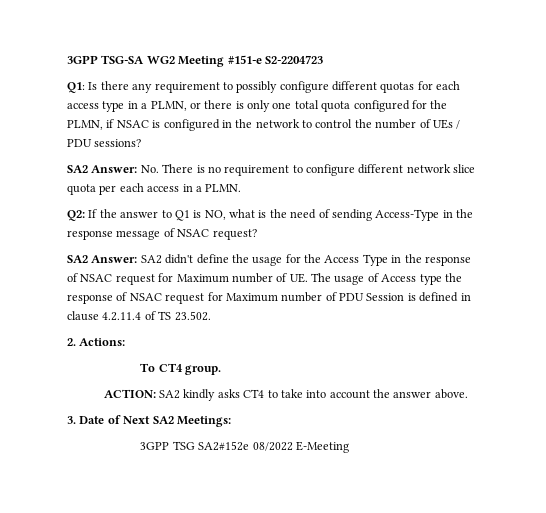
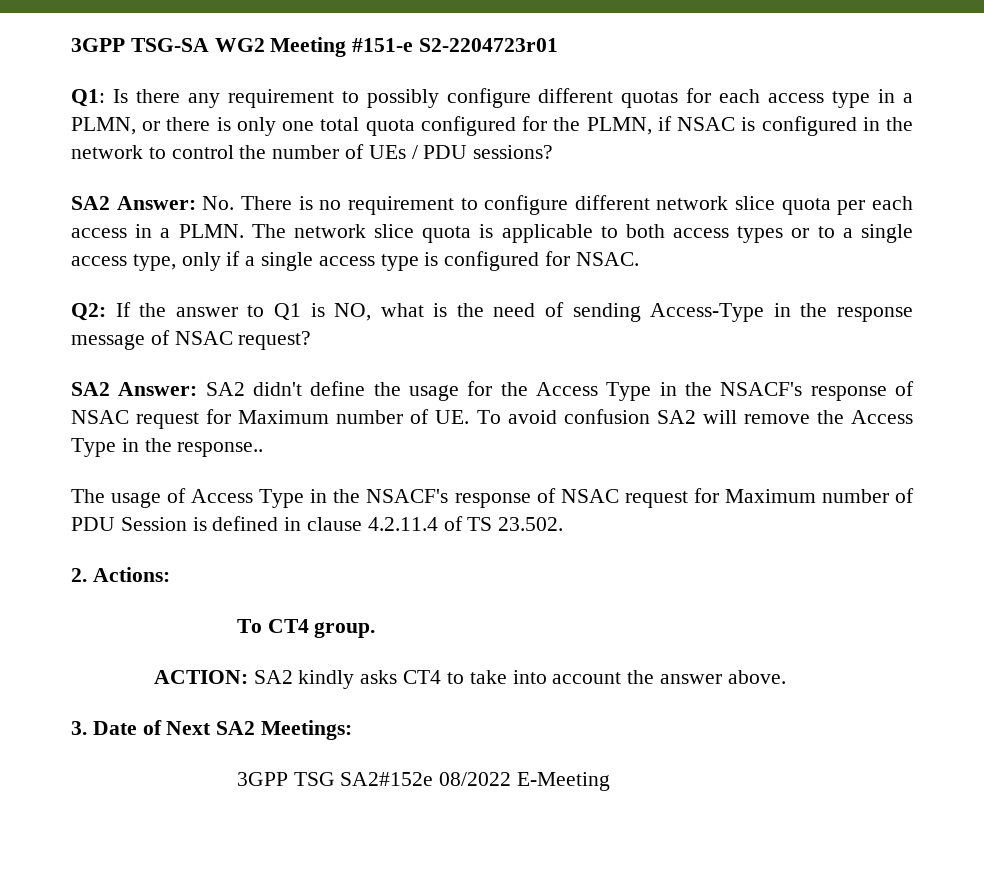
[264,55,323,64] S2-2204723 -> [419,38,559,52] S2-2204723r01
(242, 188) none -> [251,224,913,243] [71,251,639,271] The network slice quota is applicable to both access types or to a single access type, only if a single access type is configured for NSAC.
(422, 258) none -> [720,382,803,396] NSACF's
[311,273,462,285] The usage of Access type the -> [476,409,913,424] [71,438,264,457] [71,488,449,508] To avoid confusion SA2 will remove the Access Type in the response.. // The usage of Access Type in the NSACF's

